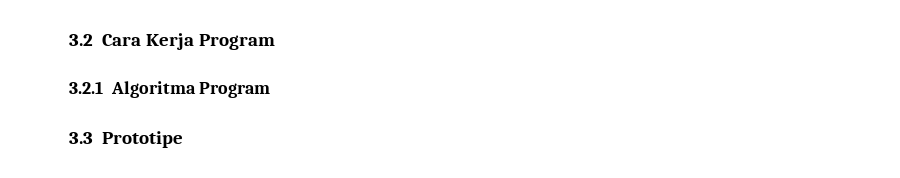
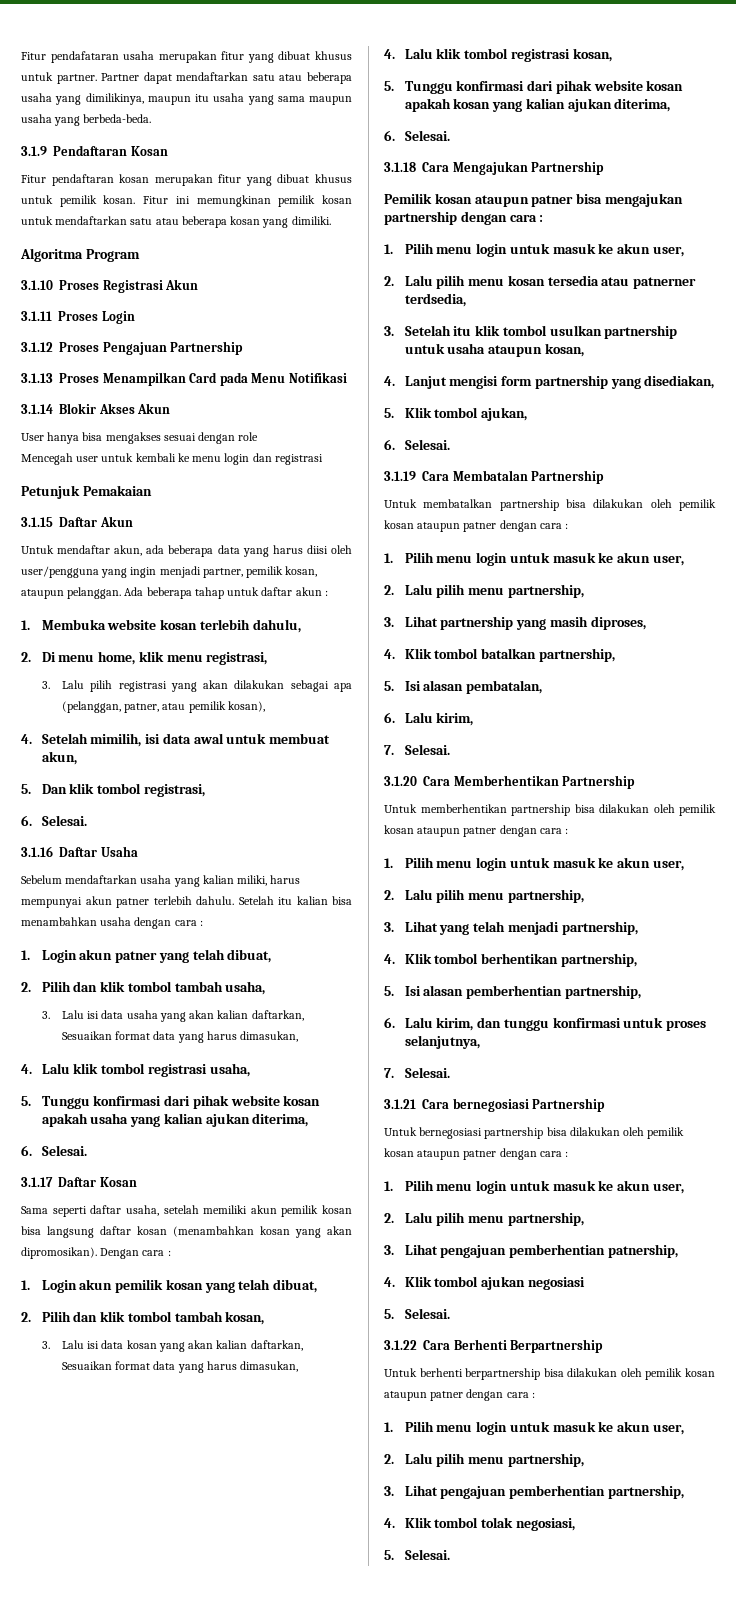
[69,33,275,50] [69,81,271,98] [69,131,183,148] 3.2 Cara Kerja Program // 3.2.1 Algoritma Program // 3.3 Prototipe -> [21,51,352,63] [21,72,352,84] [21,93,352,105] [21,114,152,126] [21,145,168,156] [21,174,352,186] [21,195,352,207] [21,216,331,228] [20,248,140,262] [21,279,199,293] [21,311,135,324] [21,341,244,355] [21,372,347,386] [21,403,171,414] [21,432,259,444] [21,453,323,465] [21,485,152,499] [21,516,133,527] [21,545,352,557] [21,566,318,578] [21,587,328,599] [21,619,301,633] [21,651,268,665] [41,680,352,692] [61,701,265,713] [21,733,331,747] [41,751,77,765] [21,783,205,797] [21,815,87,826] [21,846,138,857] [21,875,301,887] [21,896,352,908] [21,917,203,929] [21,949,272,963] [21,981,266,995] [41,1010,304,1022] [61,1031,299,1043] [21,1063,250,1077] [21,1095,321,1109] [41,1113,309,1127] [21,1145,87,1156] [21,1177,137,1187] [21,1205,352,1217] [21,1226,352,1238] [21,1247,171,1259] [21,1279,318,1293] [21,1311,265,1325] [41,1340,303,1352] [61,1361,299,1373] [384,48,612,62] [384,80,684,94] [404,98,671,112] [384,130,450,141] [384,161,605,175] [384,193,683,207] [384,211,544,225] [384,243,684,257] [384,275,697,289] [404,293,466,307] [384,325,678,339] [404,343,584,357] [384,375,715,389] [384,407,528,421] [384,439,450,450] [384,470,605,484] [384,499,716,511] [384,520,569,532] [384,552,684,566] [384,584,584,598] [384,616,646,630] [384,648,615,662] [384,680,543,694] [384,712,474,726] [384,744,450,755] [384,775,636,789] [384,804,716,816] [384,825,569,837] [384,857,684,871] [384,889,584,903] [384,921,638,935] [384,953,637,967] [384,985,641,999] [384,1017,707,1031] [404,1035,480,1049] [384,1067,450,1078] [384,1098,606,1112] [384,1127,685,1139] [384,1148,569,1160] [384,1180,684,1194] [384,1212,584,1226] [384,1244,678,1258] [384,1276,585,1290] [384,1308,450,1319] [384,1339,604,1353] [384,1368,715,1380] [384,1389,535,1401] [384,1421,684,1435] [384,1453,584,1467] [384,1485,684,1499] [384,1517,575,1531] [384,1549,450,1560] Fitur pendafataran usaha merupakan fitur yang dibuat khusus untuk partner. Partner dapat mendaftarkan satu atau beberapa usaha yang dimilikinya, maupun itu usaha yang sama maupun usaha yang berbeda-beda. // 3.1.9 Pendaftaran Kosan // Fitur pendaftaran kosan merupakan fitur yang dibuat khusus untuk pemilik kosan. Fitur ini memungkinan pemilik kosan untuk mendaftarkan satu atau beberapa kosan yang dimiliki. // Algoritma Program // 3.1.10 Proses Registrasi Akun // 3.1.11 Proses Login // 3.1.12 Proses Pengajuan Partnership // 3.1.13 Proses Menampilkan Card pada Menu Notifikasi // 3.1.14 Blokir Akses Akun // User hanya bisa mengakses sesuai dengan role // Mencegah user untuk kembali ke menu login dan registrasi // Petunjuk Pemakaian // 3.1.15 Daftar Akun // Untuk mendaftar akun, ada beberapa data yang harus diisi oleh user/pengguna yang ingin menjadi partner, pemilik kosan, ataupun pelanggan. Ada beberapa tahap untuk daftar akun : // 1. Membuka website kosan terlebih dahulu, // 2. Di menu home, klik menu registrasi, // 3. Lalu pilih registrasi yang akan dilakukan sebagai apa (pelanggan, patner, atau pemilik kosan), // 4. Setelah mimilih, isi data awal untuk membuat akun, // 5. Dan klik tombol registrasi, // 6. Selesai. // 3.1.16 Daftar Usaha // Sebelum mendaftarkan usaha yang kalian miliki, harus mempunyai akun patner terlebih dahulu. Setelah itu kalian bisa menambahkan usaha dengan cara : // 1. Login akun patner yang telah dibuat, // 2. Pilih dan klik tombol tambah usaha, // 3. Lalu isi data usaha yang akan kalian daftarkan, Sesuaikan format data yang harus dimasukan, // 4. Lalu klik tombol registrasi usaha, // 5. Tunggu konfirmasi dari pihak website kosan apakah usaha yang kalian ajukan diterima, // 6. Selesai. // 3.1.17 Daftar Kosan // Sama seperti daftar usaha, setelah memiliki akun pemilik kosan bisa langsung daftar kosan (menambahkan kosan yang akan dipromosikan). Dengan cara : // 1. Login akun pemilik kosan yang telah dibuat, // 2. Pilih dan klik tombol tambah kosan, // 3. Lalu isi data kosan yang akan kalian daftarkan, Sesuaikan format data yang harus dimasukan, // 4. Lalu klik tombol registrasi kosan, // 5. Tunggu konfirmasi dari pihak website kosan apakah kosan yang kalian ajukan diterima, // 6. Selesai. // 3.1.18 Cara Mengajukan Partnership // Pemilik kosan ataupun patner bisa mengajukan partnership dengan cara : // 1. Pilih menu login untuk masuk ke akun user, // 2. Lalu pilih menu kosan tersedia atau patnerner terdsedia, // 3. Setelah itu klik tombol usulkan partnership untuk usaha ataupun kosan, // 4. Lanjut mengisi form partnership yang disediakan, // 5. Klik tombol ajukan, // 6. Selesai. // 3.1.19 Cara Membatalan Partnership // Untuk membatalkan partnership bisa dilakukan oleh pemilik kosan ataupun patner dengan cara : // 1. Pilih menu login untuk masuk ke akun user, // 2. Lalu pilih menu partnership, // 3. Lihat partnership yang masih diproses, // 4. Klik tombol batalkan partnership, // 5. Isi alasan pembatalan, // 6. Lalu kirim, // 7. Selesai. // 3.1.20 Cara Memberhentikan Partnership // Untuk memberhentikan partnership bisa dilakukan oleh pemilik kosan ataupun patner dengan cara : // 1. Pilih menu login untuk masuk ke akun user, // 2. Lalu pilih menu partnership, // 3. Lihat yang telah menjadi partnership, // 4. Klik tombol berhentikan partnership, // 5. Isi alasan pemberhentian partnership, // 6. Lalu kirim, dan tunggu konfirmasi untuk proses selanjutnya, // 7. Selesai. // 3.1.21 Cara bernegosiasi Partnership // Untuk bernegosiasi partnership bisa dilakukan oleh pemilik kosan ataupun patner dengan cara : // 1. Pilih menu login untuk masuk ke akun user, // 2. Lalu pilih menu partnership, // 3. Lihat pengajuan pemberhentian patnership, // 4. Klik tombol ajukan negosiasi // 5. Selesai. // 3.1.22 Cara Berhenti Berpartnership // Untuk berhenti berpartnership bisa dilakukan oleh pemilik kosan ataupun patner dengan cara : // 1. Pilih menu login untuk masuk ke akun user, // 2. Lalu pilih menu partnership, // 3. Lihat pengajuan pemberhentian partnership, // 4. Klik tombol tolak negosiasi, // 5. Selesai.

